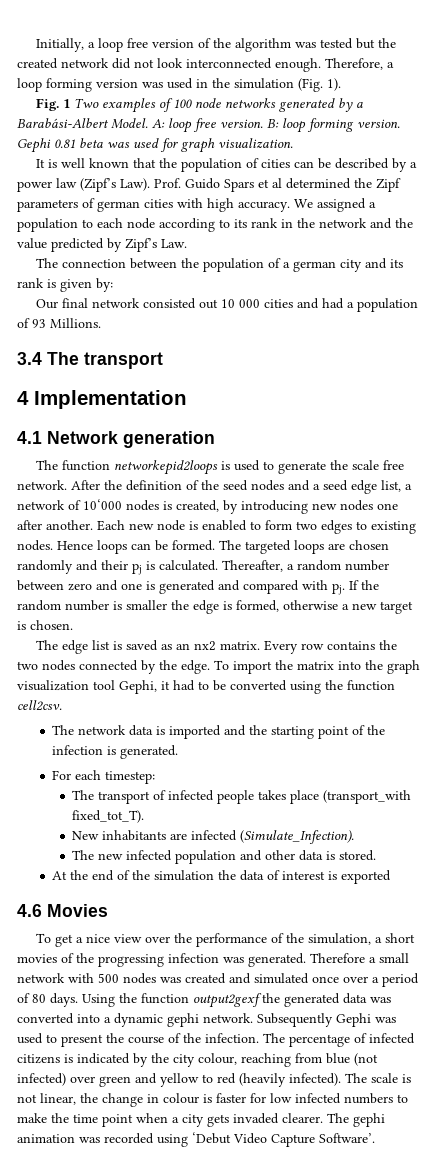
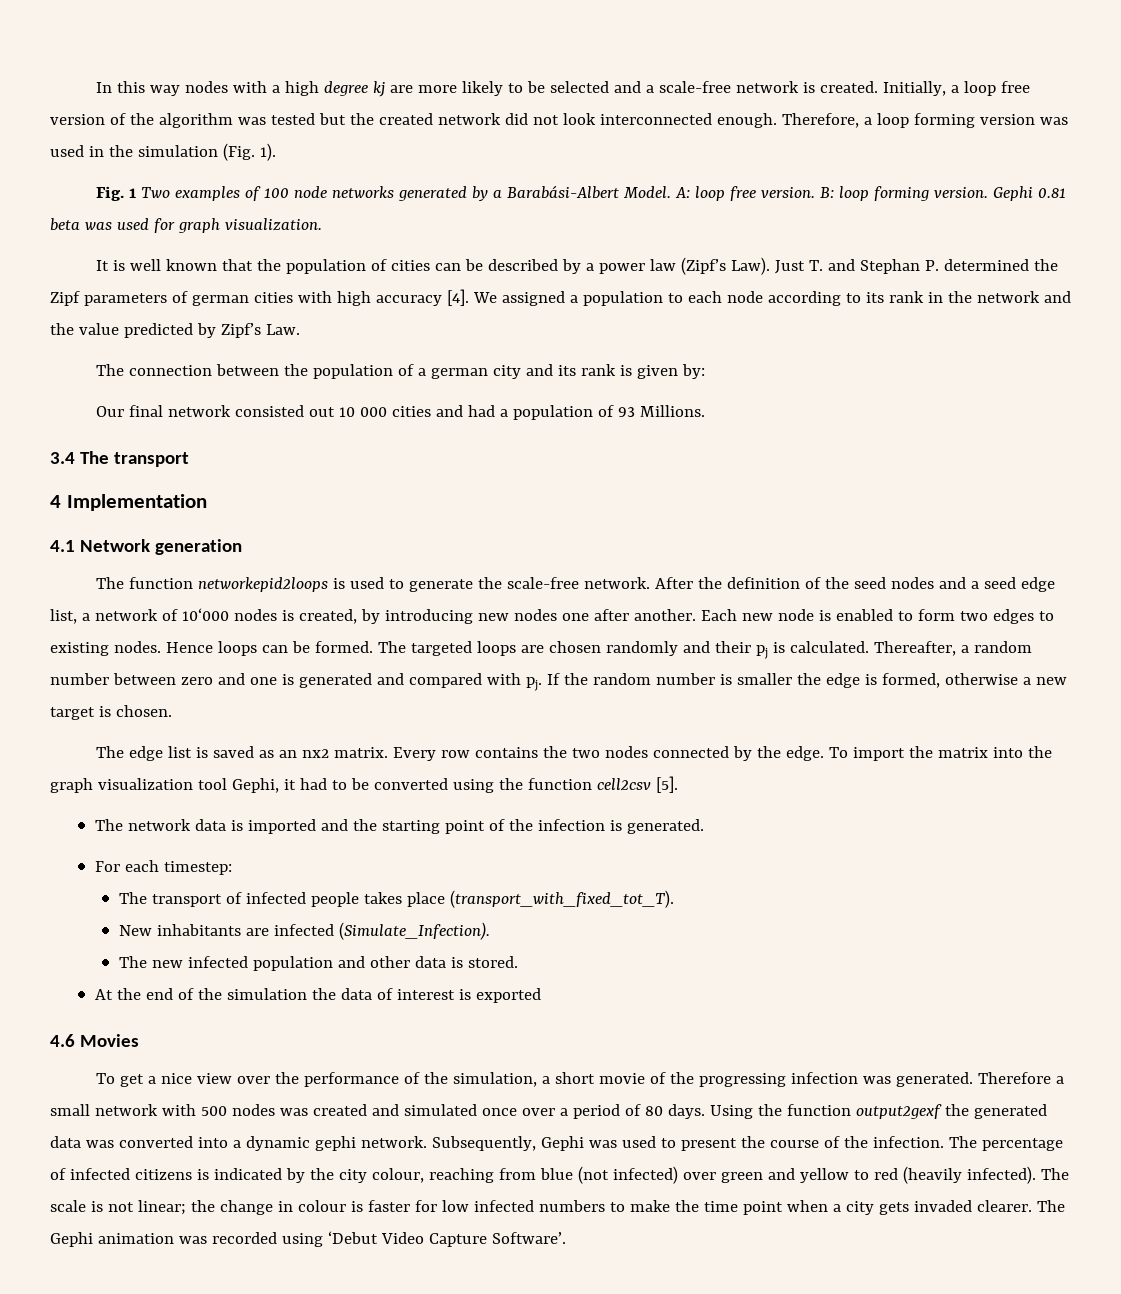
(35, 45) none -> [95,81,878,97] In this way nodes with a high degree kj are more likely to be selected and a scale-free network is created.
[154,178,282,192] Prof. Guido Spars et al -> [774,259,939,274] Just T. and Stephan P.
[238,201,290,212] accuracy. -> [375,289,469,306] accuracy [4].
[351,460,404,470] scale free -> [506,577,579,589] scale-free
[17,700,62,711] cell2csv. -> [596,776,678,793] cell2csv [5].
[323,790,412,804] [72,810,145,823] (transport_with fixed_tot_T). -> [449,890,674,908] (transport_with_fixed_tot_T).
[17,954,57,963] movies -> [598,1073,645,1084] movie
[257,1013,333,1027] Subsequently -> [431,1136,536,1151] Subsequently,
[40,1093,76,1105] linear, -> [137,1200,186,1215] linear;
[353,1113,385,1127] gephi -> [50,1232,93,1247] Gephi

